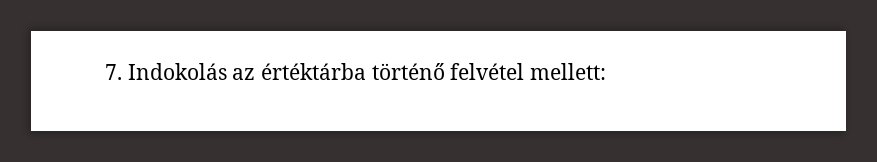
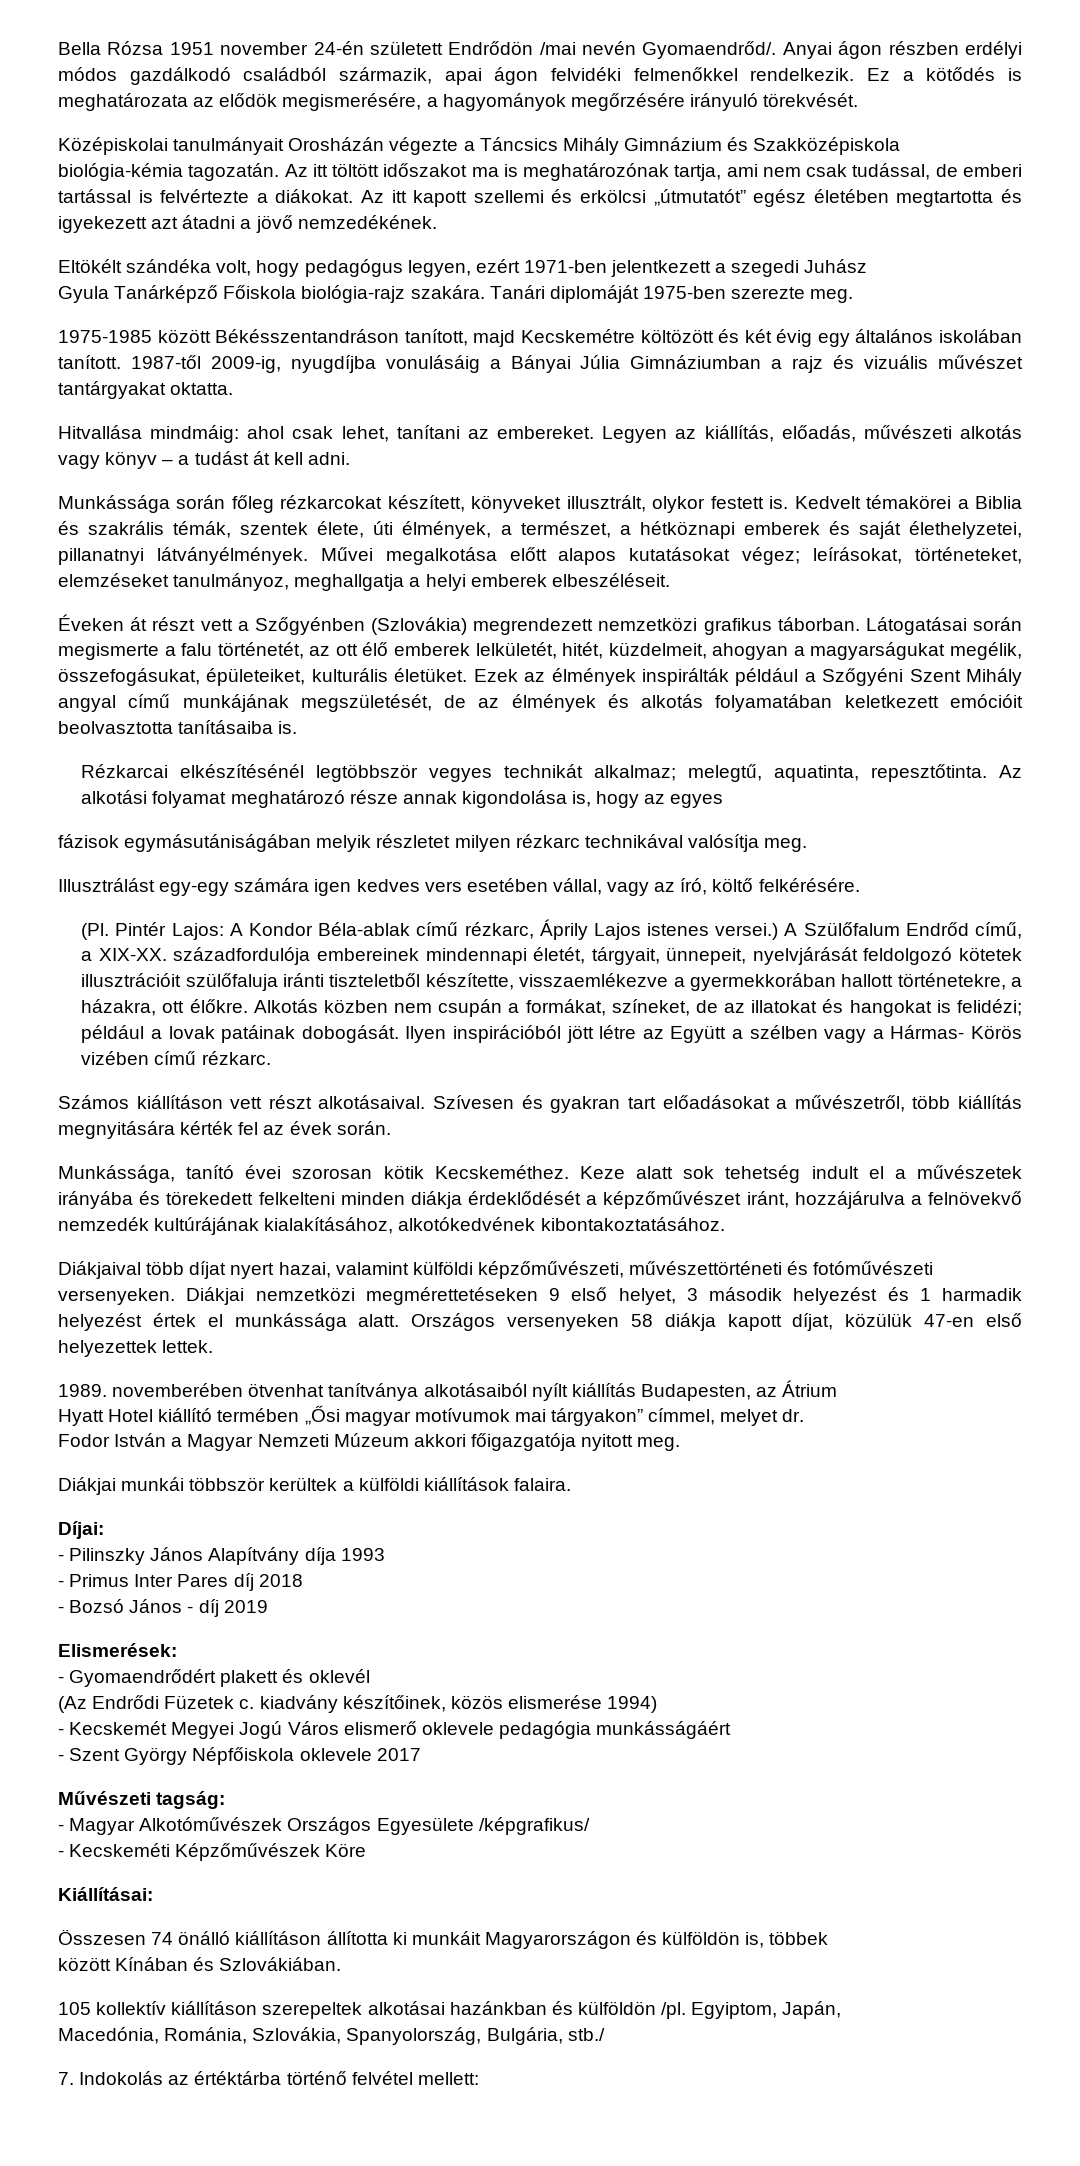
(105, 72) none -> [58,41,1022,59] [58,67,1022,85] [58,93,859,111] [58,137,901,155] [58,163,1022,181] [58,189,1023,207] [58,215,437,233] [58,259,868,277] [58,285,854,303] [58,329,1023,347] [58,355,1023,373] [58,381,234,399] [58,425,1023,443] [58,451,350,469] [58,495,1022,513] [58,521,1022,539] [58,547,1023,565] [58,573,670,591] [58,614,1022,635] [58,642,1022,660] [58,668,1022,686] [58,694,1023,712] [58,720,298,734] [81,764,1023,782] [81,790,724,808] [58,834,808,852] [58,878,860,896] [81,919,1023,940] [81,947,1022,965] [81,973,1023,991] [81,999,1023,1017] [81,1025,1023,1043] [81,1051,271,1065] [58,1095,1023,1113] [58,1121,391,1139] [58,1165,1023,1183] [58,1191,1022,1209] [58,1217,725,1235] [58,1261,934,1279] [58,1287,1022,1305] [58,1313,1022,1331] [58,1340,214,1357] [58,1380,838,1401] [58,1405,805,1426] [58,1433,681,1451] [58,1477,571,1495] [58,1521,104,1539] [58,1547,385,1565] [58,1573,303,1591] [58,1599,268,1617] [58,1643,177,1657] [58,1669,370,1687] [58,1695,658,1713] [58,1721,732,1739] [58,1747,421,1765] [58,1791,226,1809] [58,1817,590,1835] [58,1843,367,1861] [58,1887,153,1901] [58,1929,829,1949] [58,1957,342,1971] [58,2001,842,2019] [58,2027,605,2045] Bella Rózsa 1951 november 24-én született Endrődön /mai nevén Gyomaendrőd/. Anyai ágon részben erdélyi módos gazdálkodó családból származik, apai ágon felvidéki felmenőkkel rendelkezik. Ez a kötődés is meghatározata az elődök megismerésére, a hagyományok megőrzésére irányuló törekvését. // Középiskolai tanulmányait Orosházán végezte a Táncsics Mihály Gimnázium és Szakközépiskola biológia-kémia tagozatán. Az itt töltött időszakot ma is meghatározónak tartja, ami nem csak tudással, de emberi tartással is felvértezte a diákokat. Az itt kapott szellemi és erkölcsi „útmutatót” egész életében megtartotta és igyekezett azt átadni a jövő nemzedékének. // Eltökélt szándéka volt, hogy pedagógus legyen, ezért 1971-ben jelentkezett a szegedi Juhász // Gyula Tanárképző Főiskola biológia-rajz szakára. Tanári diplomáját 1975-ben szerezte meg. // 1975-1985 között Békésszentandráson tanított, majd Kecskemétre költözött és két évig egy általános iskolában tanított. 1987-től 2009-ig, nyugdíjba vonulásáig a Bányai Júlia Gimnáziumban a rajz és vizuális művészet tantárgyakat oktatta. // Hitvallása mindmáig: ahol csak lehet, tanítani az embereket. Legyen az kiállítás, előadás, művészeti alkotás vagy könyv – a tudást át kell adni. // Munkássága során főleg rézkarcokat készített, könyveket illusztrált, olykor festett is. Kedvelt témakörei a Biblia és szakrális témák, szentek élete, úti élmények, a természet, a hétköznapi emberek és saját élethelyzetei, pillanatnyi látványélmények. Művei megalkotása előtt alapos kutatásokat végez; leírásokat, történeteket, elemzéseket tanulmányoz, meghallgatja a helyi emberek elbeszéléseit. // Éveken át részt vett a Szőgyénben (Szlovákia) megrendezett nemzetközi grafikus táborban. Látogatásai során megismerte a falu történetét, az ott élő emberek lelkületét, hitét, küzdelmeit, ahogyan a magyarságukat megélik, összefogásukat, épületeiket, kulturális életüket. Ezek az élmények inspirálták például a Szőgyéni Szent Mihály angyal című munkájának megszületését, de az élmények és alkotás folyamatában keletkezett emócióit beolvasztotta tanításaiba is. // Rézkarcai elkészítésénél legtöbbször vegyes technikát alkalmaz; melegtű, aquatinta, repesztőtinta. Az alkotási folyamat meghatározó része annak kigondolása is, hogy az egyes // fázisok egymásutániságában melyik részletet milyen rézkarc technikával valósítja meg. // Illusztrálást egy-egy számára igen kedves vers esetében vállal, vagy az író, költő felkérésére. // (Pl. Pintér Lajos: A Kondor Béla-ablak című rézkarc, Áprily Lajos istenes versei.) A Szülőfalum Endrőd című, a XIX-XX. századfordulója embereinek mindennapi életét, tárgyait, ünnepeit, nyelvjárását feldolgozó kötetek illusztrációit szülőfaluja iránti tiszteletből készítette, visszaemlékezve a gyermekkorában hallott történetekre, a házakra, ott élőkre. Alkotás közben nem csupán a formákat, színeket, de az illatokat és hangokat is felidézi; például a lovak patáinak dobogását. Ilyen inspirációból jött létre az Együtt a szélben vagy a Hármas- Körös vizében című rézkarc. // Számos kiállításon vett részt alkotásaival. Szívesen és gyakran tart előadásokat a művészetről, több kiállítás megnyitására kérték fel az évek során. // Munkássága, tanító évei szorosan kötik Kecskeméthez. Keze alatt sok tehetség indult el a művészetek irányába és törekedett felkelteni minden diákja érdeklődését a képzőművészet iránt, hozzájárulva a felnövekvő nemzedék kultúrájának kialakításához, alkotókedvének kibontakoztatásához. // Diákjaival több díjat nyert hazai, valamint külföldi képzőművészeti, művészettörténeti és fotóművészeti versenyeken. Diákjai nemzetközi megmérettetéseken 9 első helyet, 3 második helyezést és 1 harmadik helyezést értek el munkássága alatt. Országos versenyeken 58 diákja kapott díjat, közülük 47-en első helyezettek lettek. // 1989. novemberében ötvenhat tanítványa alkotásaiból nyílt kiállítás Budapesten, az Átrium // Hyatt Hotel kiállító termében „Ősi magyar motívumok mai tárgyakon” címmel, melyet dr. // Fodor István a Magyar Nemzeti Múzeum akkori főigazgatója nyitott meg. // Diákjai munkái többször kerültek a külföldi kiállítások falaira. // Díjai: // - Pilinszky János Alapítvány díja 1993 // - Primus Inter Pares díj 2018 // - Bozsó János - díj 2019 // Elismerések: // - Gyomaendrődért plakett és oklevél // (Az Endrődi Füzetek c. kiadvány készítőinek, közös elismerése 1994) // - Kecskemét Megyei Jogú Város elismerő oklevele pedagógia munkásságáért // - Szent György Népfőiskola oklevele 2017 // Művészeti tagság: // - Magyar Alkotóművészek Országos Egyesülete /képgrafikus/ // - Kecskeméti Képzőművészek Köre // Kiállításai: // Összesen 74 önálló kiállításon állította ki munkáit Magyarországon és külföldön is, többek // között Kínában és Szlovákiában. // 105 kollektív kiállításon szerepeltek alkotásai hazánkban és külföldön /pl. Egyiptom, Japán, // Macedónia, Románia, Szlovákia, Spanyolország, Bulgária, stb./ //

